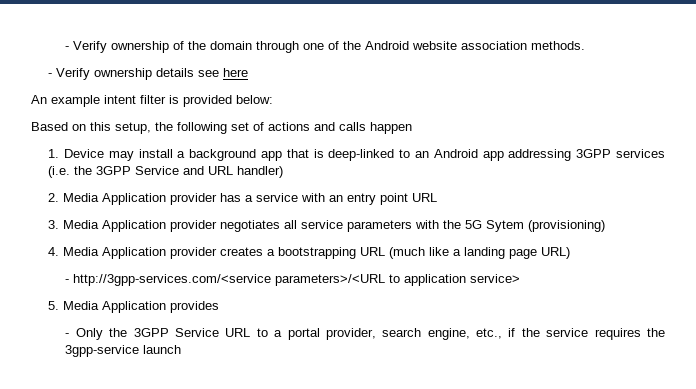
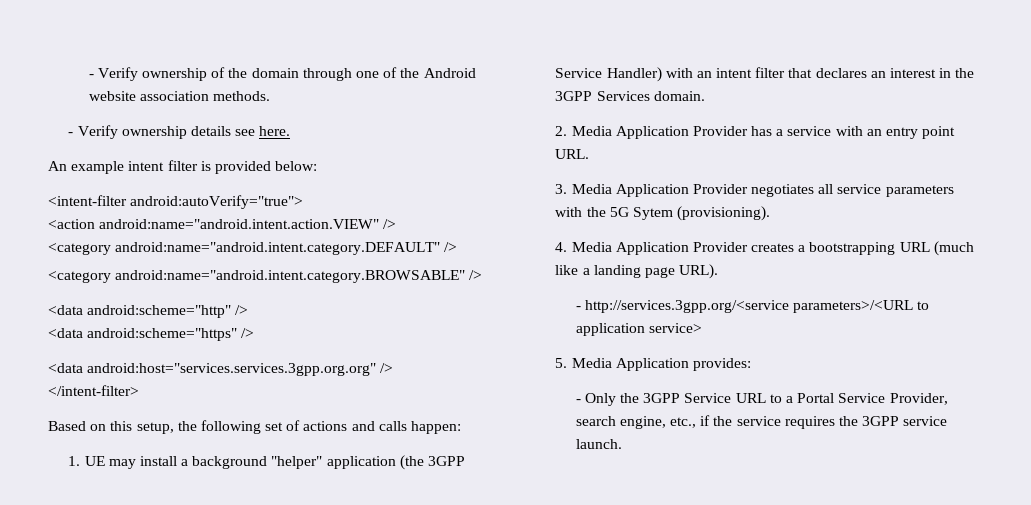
[223,68,249,77] here -> [259,126,291,136] here.
(273, 99) none -> [48,195,304,209] [48,219,397,229] [48,242,458,255] [48,270,483,283] [48,305,249,318] [48,328,255,341] [48,363,394,376] [48,385,139,396] // <intent-filter android:autoVerify="true"> // <action android:name="android.intent.action.VIEW" /> // <category android:name="android.intent.category.DEFAULT" /> // <category android:name="android.intent.category.BROWSABLE" /> // <data android:scheme="http" /> // <data android:scheme="https" /> // <data android:host="services.services.3gpp.org.org" /> // </intent-filter>
[370,122,412,134] happen -> [411,421,462,434] happen:
[63,149,104,158] Device -> [84,456,105,466] UE
[260,149,665,161] [48,166,284,178] app that is deep-linked to an Android app addressing 3GPP services (i.e. the 3GPP Service and URL handler) -> [271,455,466,470] [555,67,975,82] [555,91,705,101] "helper" application (the 3GPP Service Handler) with an intent filter that declares an interest in the 3GPP Services domain.
[170,193,218,205] provider -> [692,126,748,136] Provider
[412,193,438,202] URL -> [555,149,590,159] URL.
[170,220,218,232] provider -> [692,184,748,194] Provider
[528,220,606,232] (provisioning) -> [677,206,771,221] (provisioning).
[170,247,218,259] provider -> [692,242,748,252] Provider
[541,247,571,259] [65,274,272,286] URL) // - http://3gpp-services.com/<service -> [679,264,719,279] [575,300,789,313] URL). // - http://services.3gpp.org/<service
[170,301,220,313] provides -> [692,358,751,371] provides:
[287,328,376,340] portal provider, -> [797,393,948,405] Portal Service Provider,
[65,345,182,357] 3gpp-service launch -> [862,416,948,426] [575,439,622,449] 3GPP service launch.

